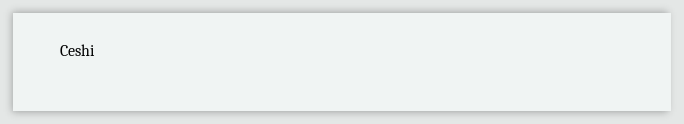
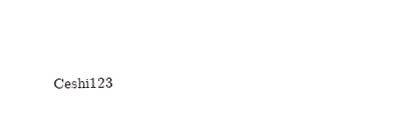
[60,44,95,56] Ceshi -> [53,77,114,89] Ceshi123

